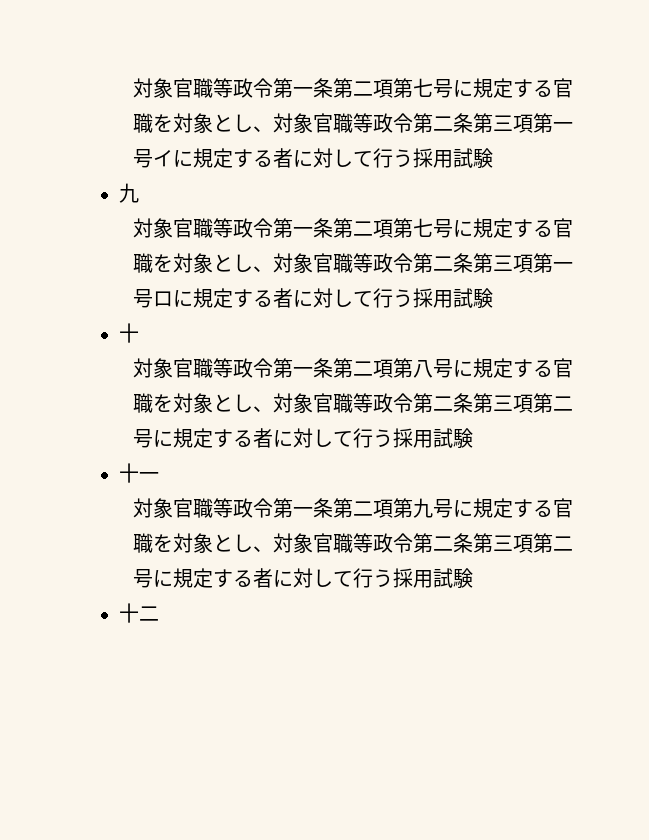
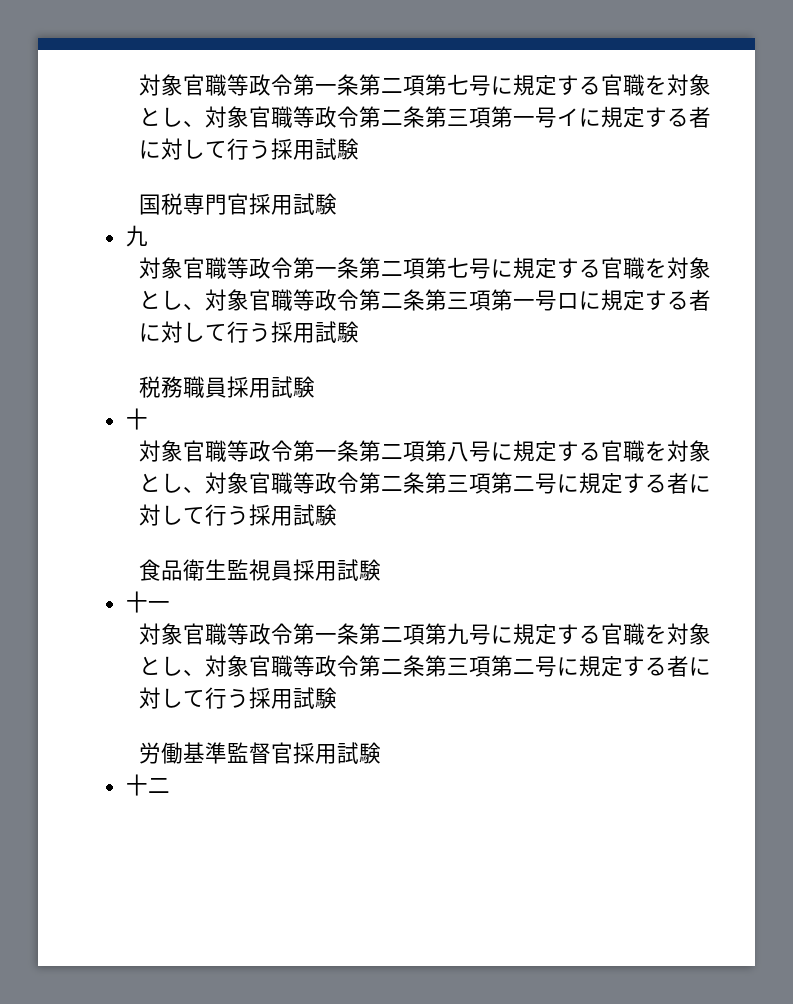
(493, 158) none -> [138,193,337,216] // 国税専門官採用試験
(493, 298) none -> [138,376,315,399] // 税務職員採用試験
(473, 438) none -> [138,559,381,582] // 食品衛生監視員採用試験
(473, 578) none -> [138,742,381,765] // 労働基準監督官採用試験

